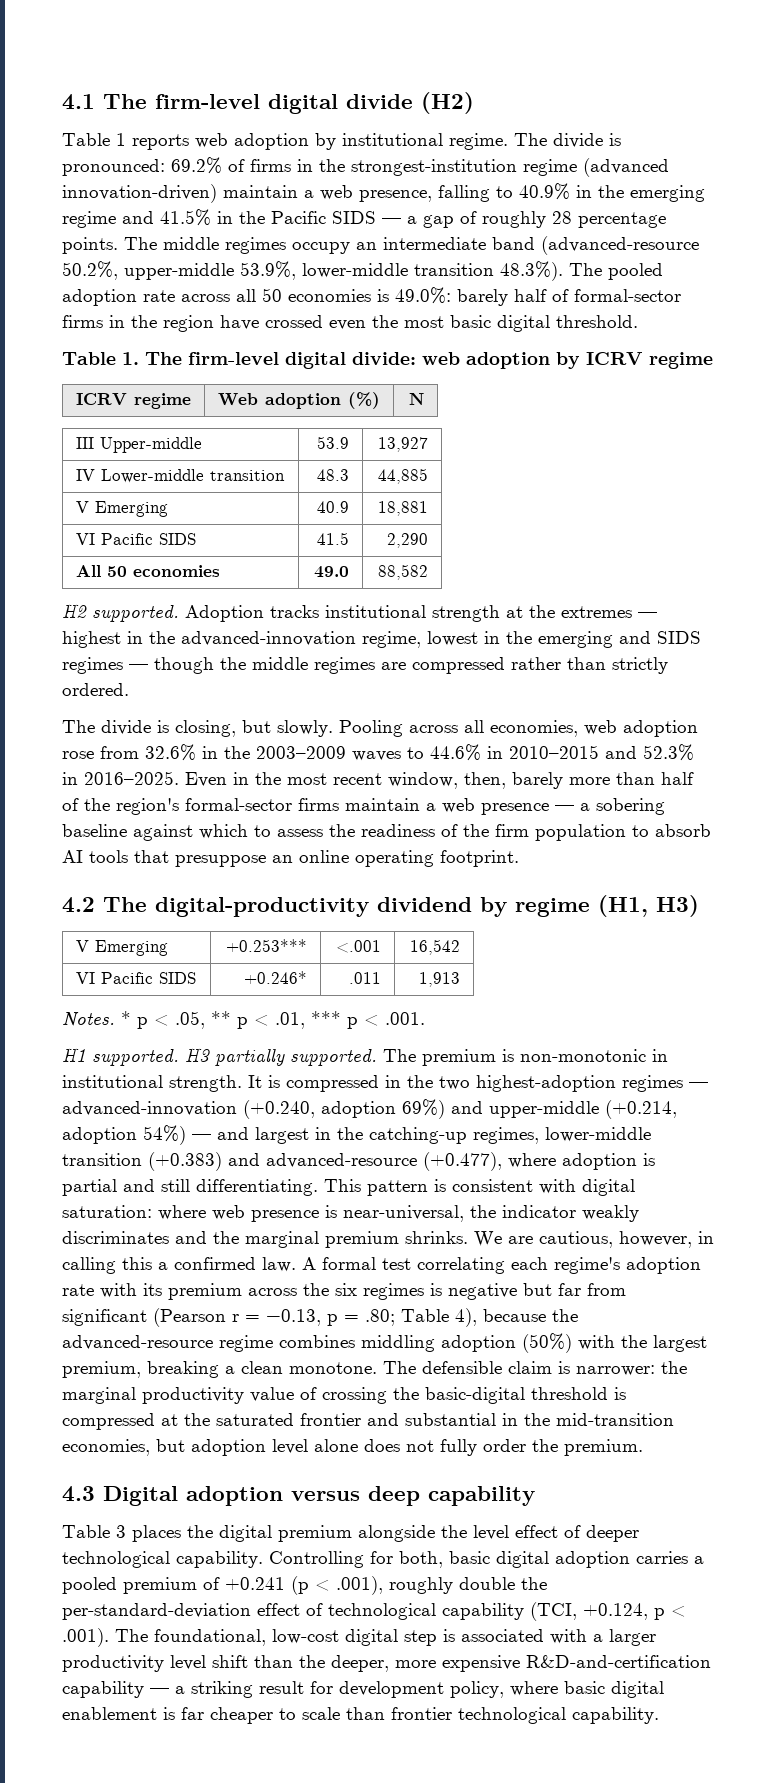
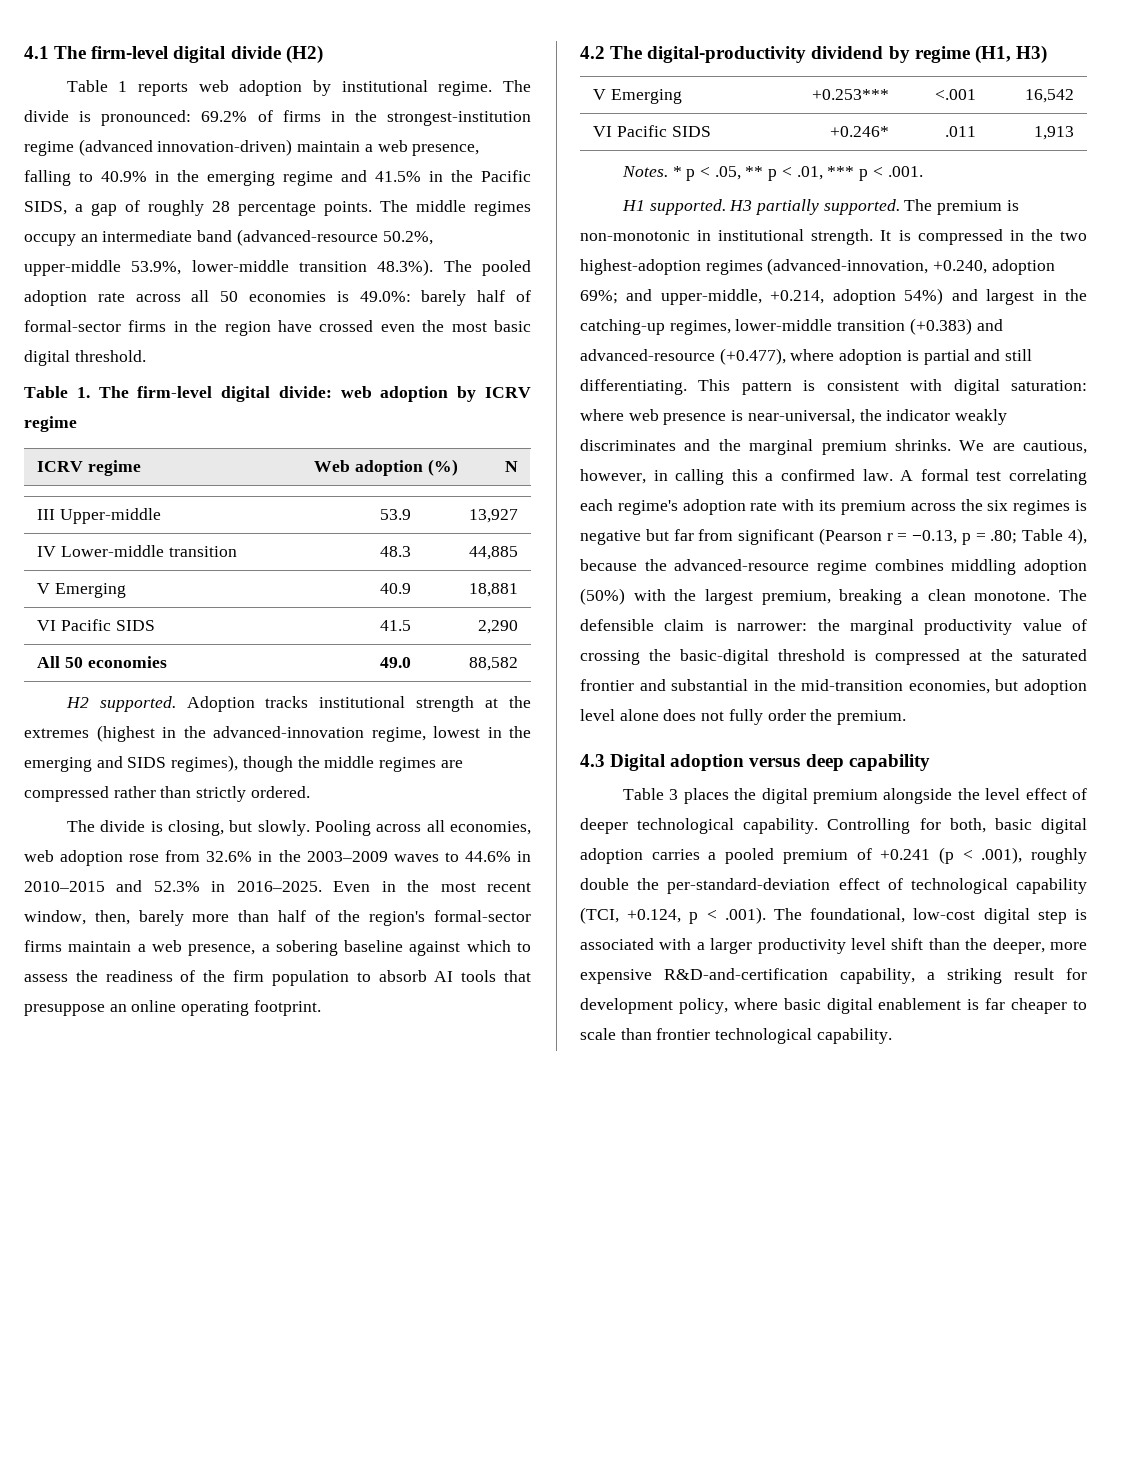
[332,211,401,224] SIDS — -> [24,201,67,215] SIDS,
[638,612,657,618] [62,631,121,648] — highest -> [96,725,155,742] (highest
[62,657,148,674] regimes — -> [171,755,239,772] regimes),
[481,803,574,815] presence — -> [188,944,256,956] presence,
[689,1082,708,1088] [62,1099,677,1119] — advanced-innovation (+0.240, adoption 69%) and upper-middle (+0.214, -> [767,258,1055,275] [580,289,825,305] (advanced-innovation, +0.240, adoption 69%; and upper-middle, +0.214,
[192,1134,211,1140] — -> (944, 296) none
[62,1681,169,1698] capability — -> [840,968,915,984] capability,

